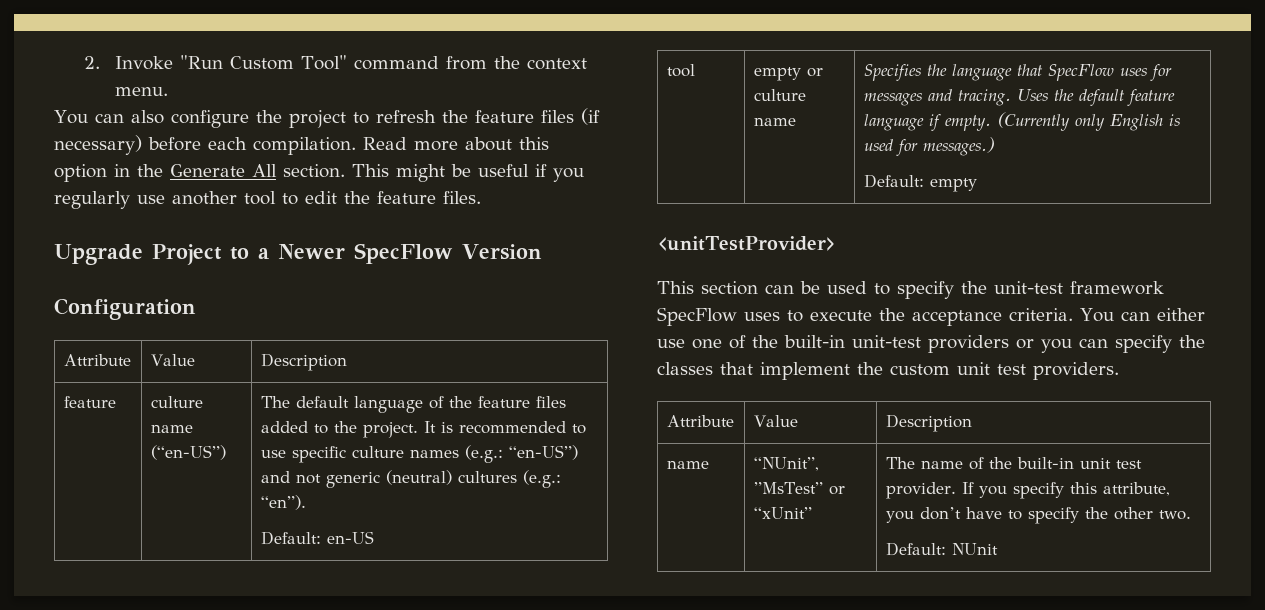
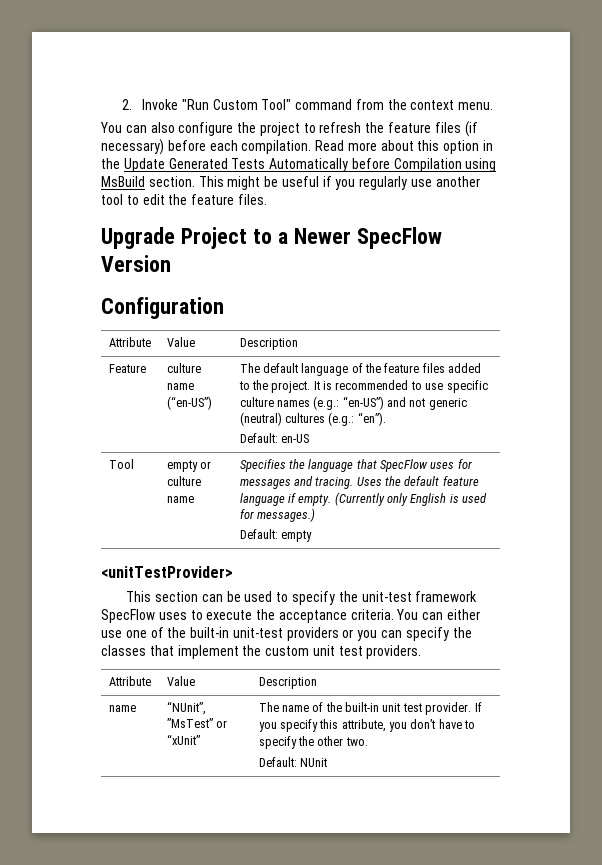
[170,164,277,177] Generate All -> [123,158,497,172] [101,176,145,187] Update Generated Tests Automatically before Compilation using MsBuild
[63,396,116,408] feature -> [108,364,146,373] Feature
[666,64,695,77] tool -> [108,459,134,469] Tool

